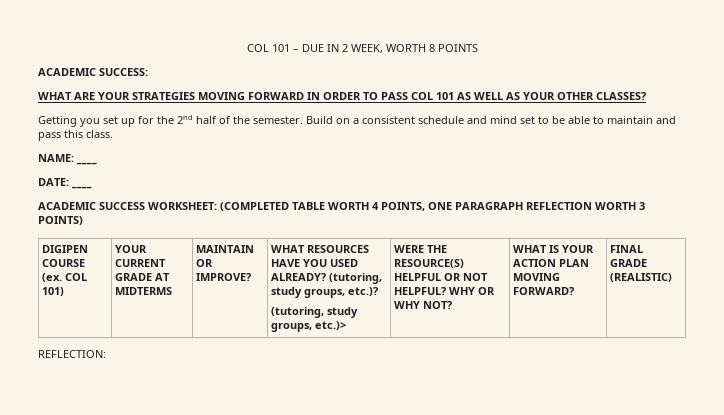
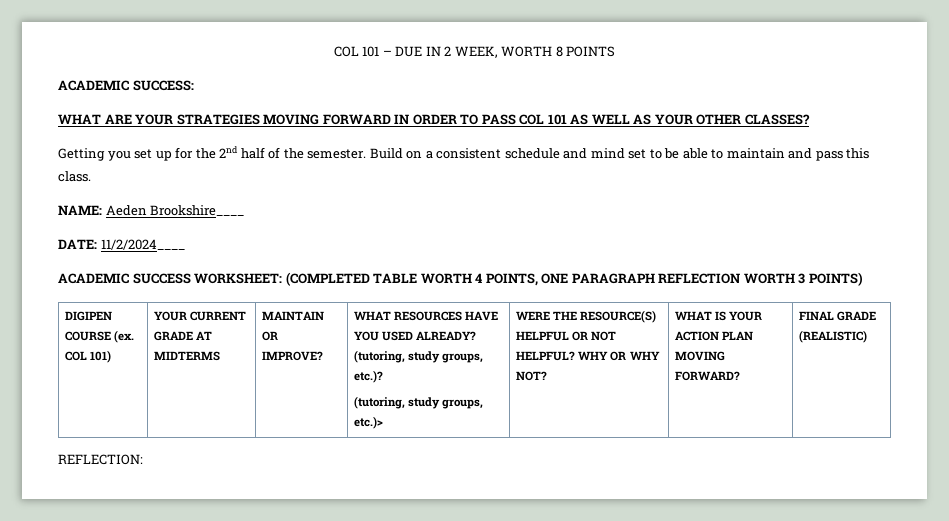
[76,162,97,165] ____ -> [105,205,245,216] Aeden Brookshire____
[71,186,92,189] ____ -> [100,239,185,250] 11/2/2024____

